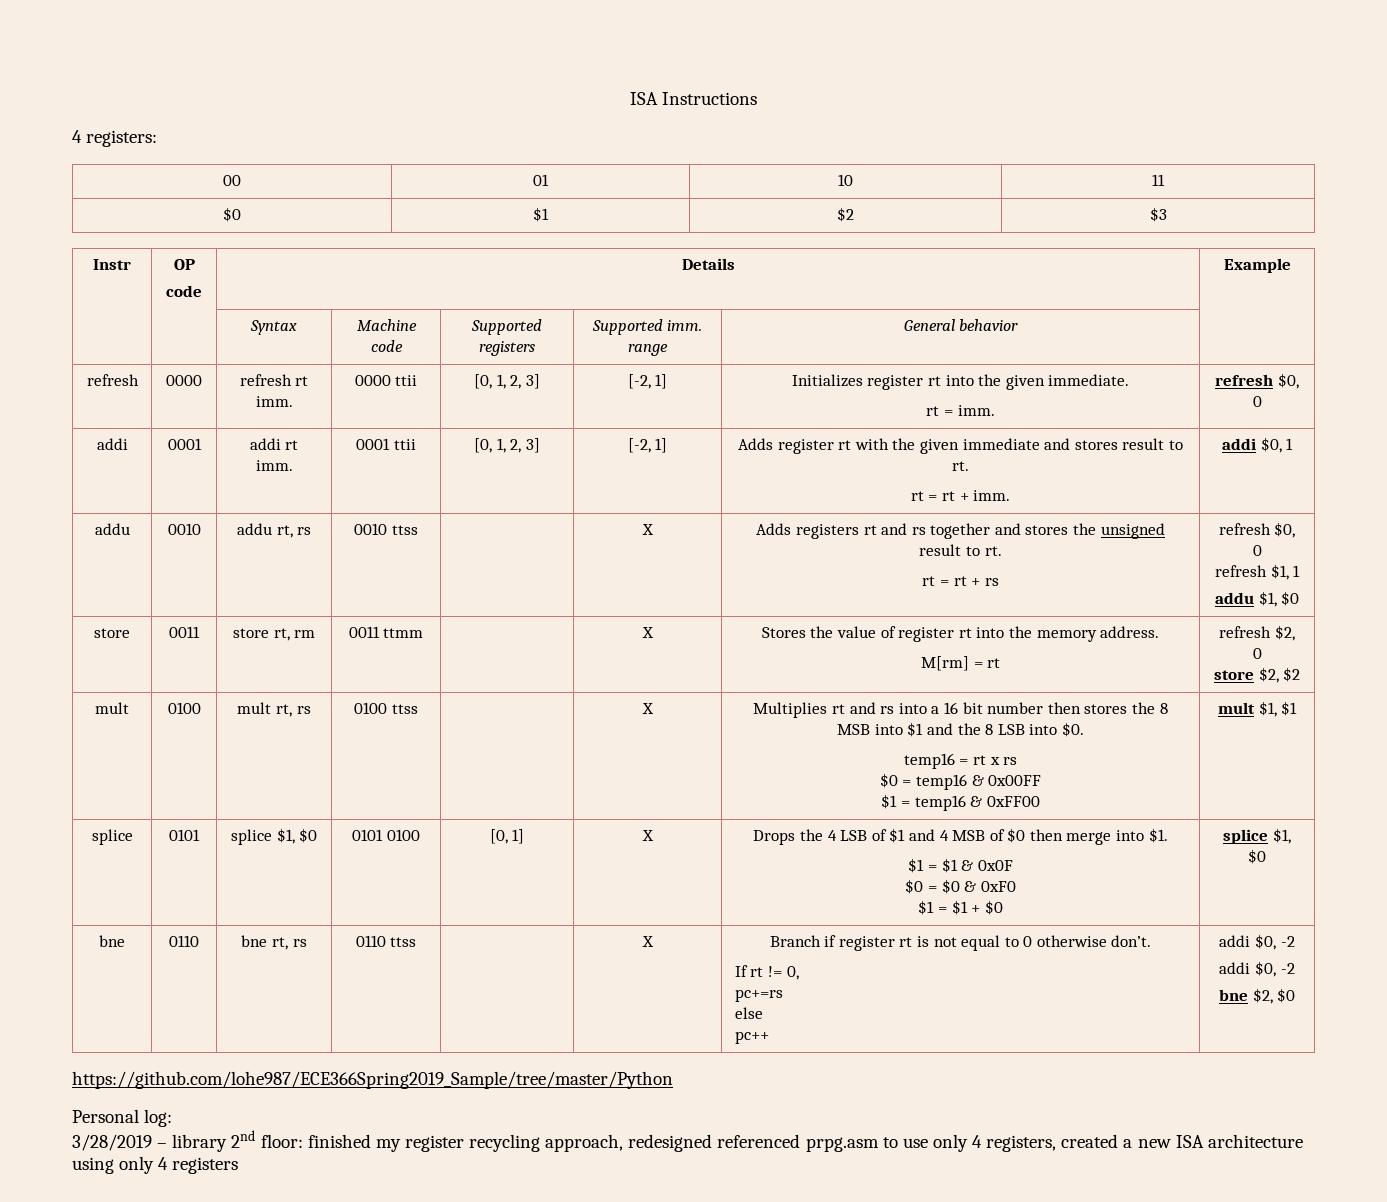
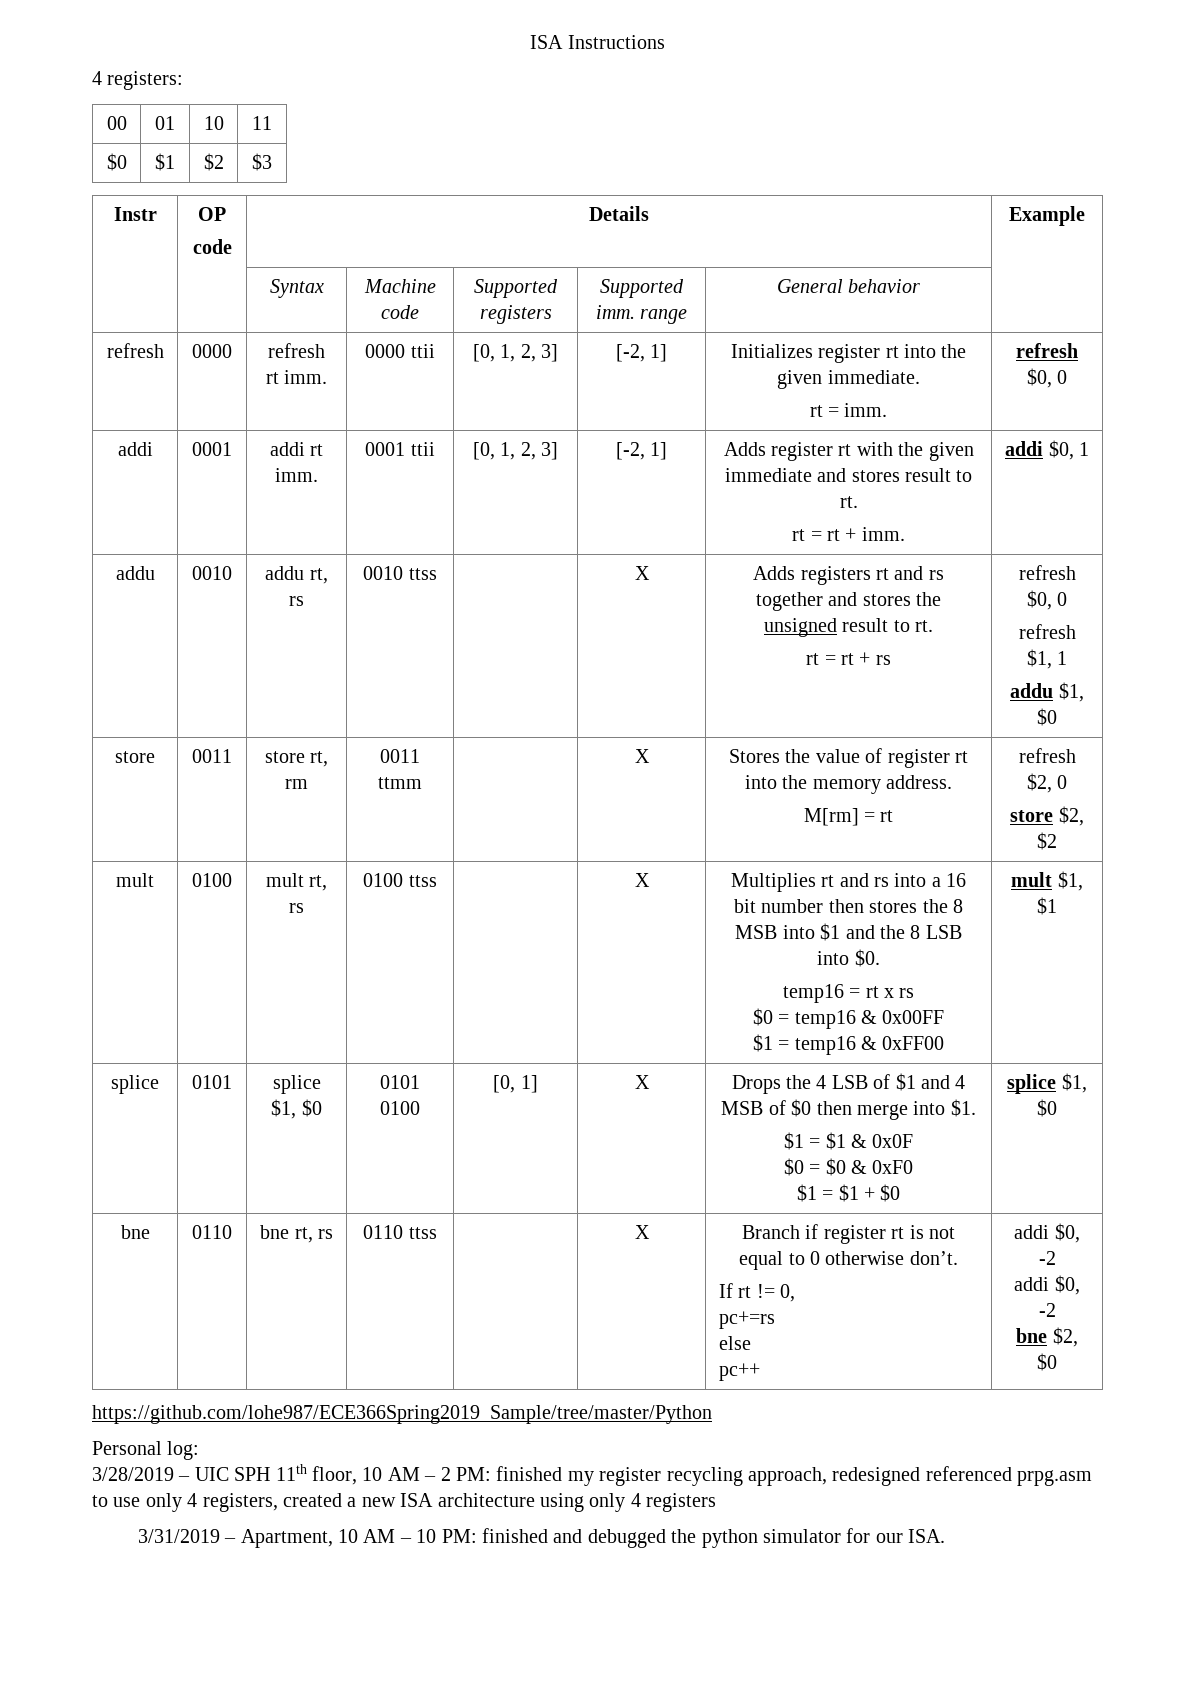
[172,1130,303,1152] library 2nd floor: -> [194,1464,491,1485] UIC SPH 11th floor, 10 AM – 2 PM:
(239, 1165) none -> [137,1528,946,1548] // 3/31/2019 – Apartment, 10 AM – 10 PM: finished and debugged the python simulator for our ISA.

